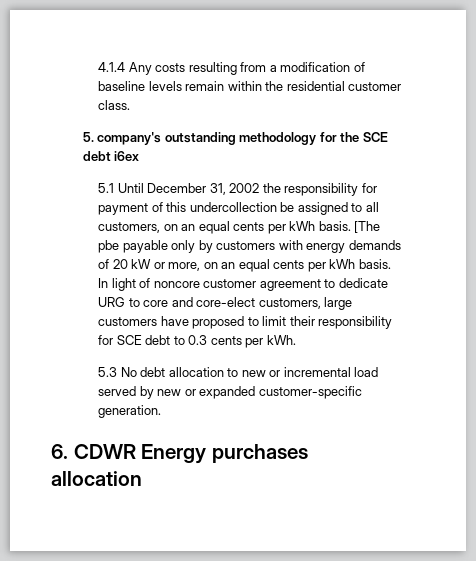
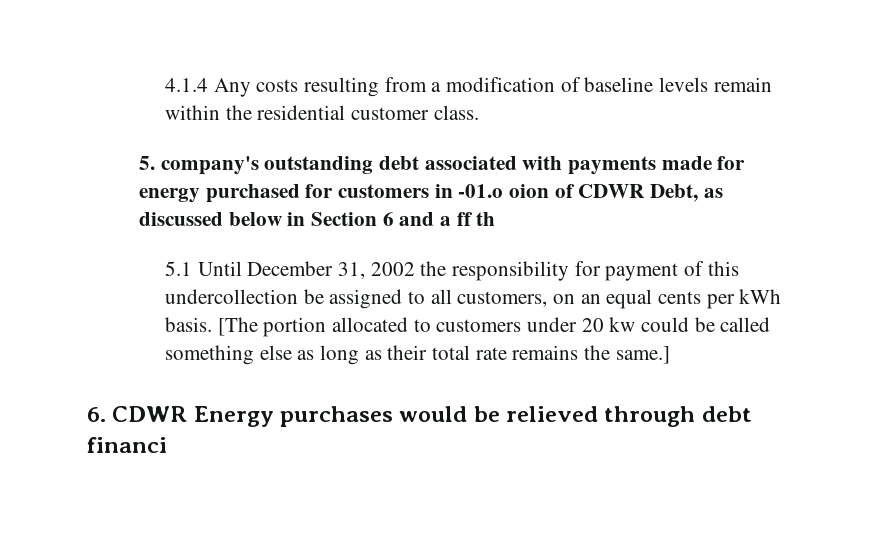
[239,132,388,145] [82,151,140,161] methodology for the SCE debt i6ex -> [379,156,746,175] [139,184,723,203] [139,212,496,226] debt associated with payments made for energy purchased for customers in -01.o oion of CDWR Debt, as discussed below in Section 6 and a ff th
[98,240,401,253] [98,259,391,272] [98,278,388,291] [98,297,353,310] [98,316,393,329] [98,335,296,348] [98,367,379,377] [98,386,362,399] [98,405,162,418] [51,444,308,464] [51,471,142,486] pbe payable only by customers with energy demands of 20 kW or more, on an equal cents per kWh basis. In light of noncore customer agreement to dedicate URG to core and core-elect customers, large customers have proposed to limit their responsibility for SCE debt to 0.3 cents per kWh. // 5.3 No debt allocation to new or incremental load served by new or expanded customer-specific generation. // 6. CDWR Energy purchases allocation -> [263,317,771,337] [165,345,670,365] [87,406,752,427] [87,437,167,453] portion allocated to customers under 20 kw could be called something else as long as their total rate remains the same.] // 6. CDWR Energy purchases would be relieved through debt financi

